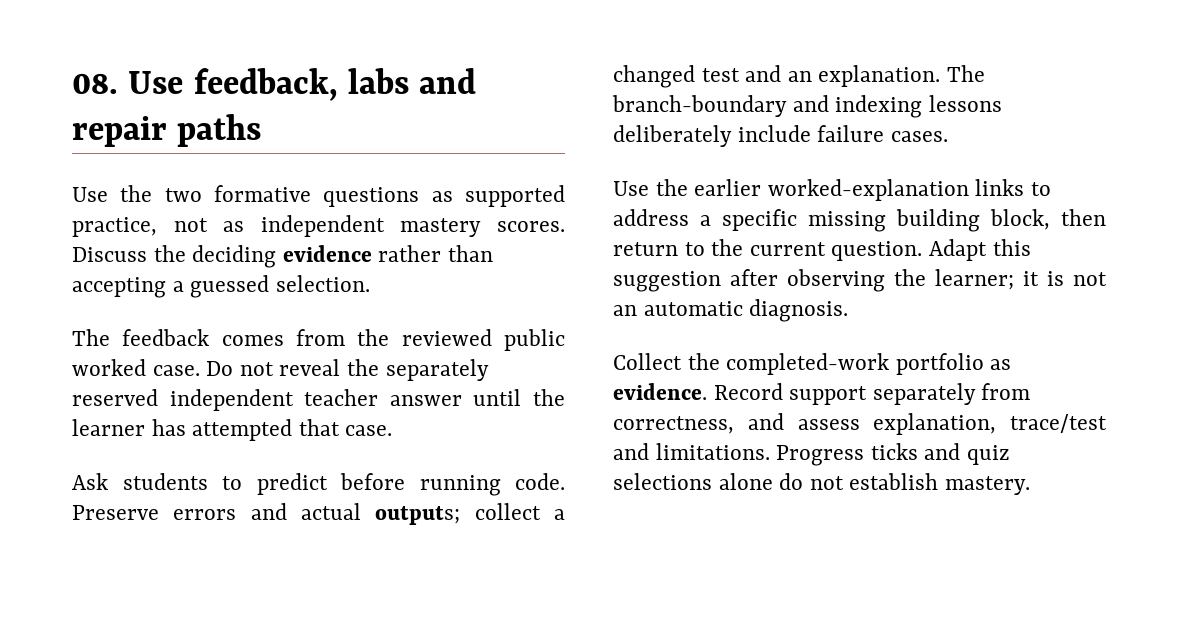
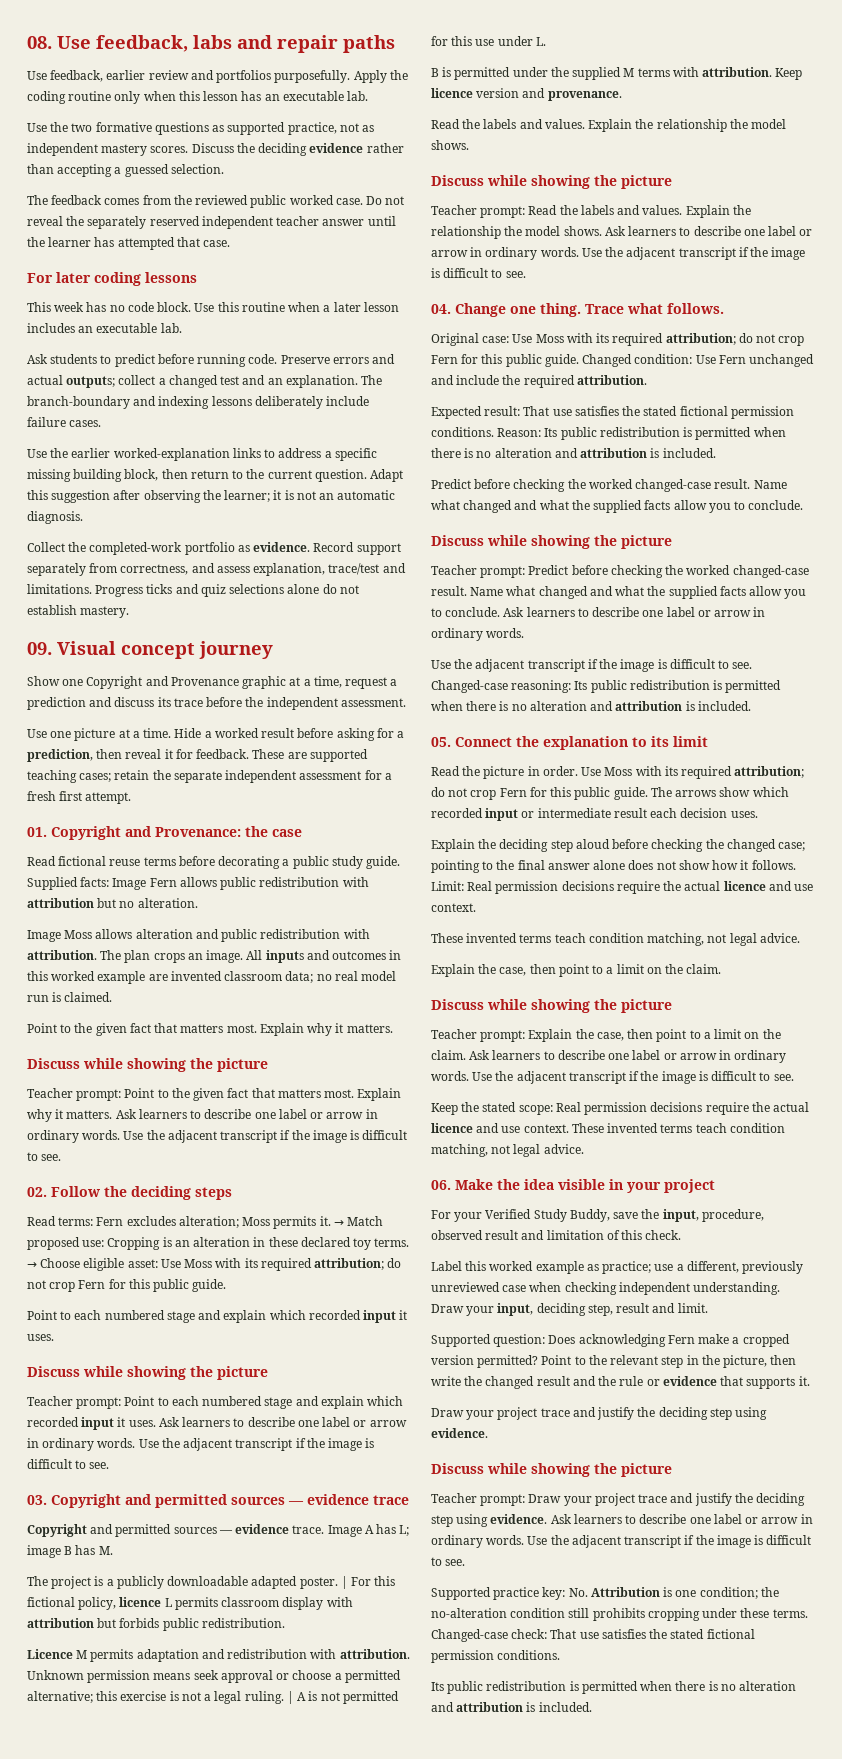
(262, 130) none -> [27,70,408,83] [27,91,369,104] // Use feedback, earlier review and portfolios purposefully. Apply the coding routine only when this lesson has an executable lab.
(393, 430) none -> [27,272,197,286] [27,302,399,312] [27,323,182,333] // For later coding lessons // This week has no code block. Use this routine when a later lesson includes an executable lab.
(1031, 485) none -> [27,641,273,659] [27,676,398,689] [27,697,406,710] [27,728,405,741] [27,749,368,762] [27,770,392,783] [27,791,132,804] [27,826,302,840] [27,856,401,869] [27,877,369,890] [27,898,198,908] [27,929,370,942] [27,950,402,963] [27,971,397,984] [27,992,113,1002] [27,1023,393,1036] [27,1058,268,1072] [27,1088,402,1101] [27,1109,378,1122] [27,1130,408,1143] [27,1152,62,1161] [27,1186,232,1200] [27,1216,384,1229] [27,1237,410,1250] [27,1258,402,1271] [27,1279,227,1292] [27,1310,408,1323] [27,1334,54,1341] [27,1366,268,1380] [27,1396,404,1409] [27,1417,407,1430] [27,1438,375,1451] [27,1459,110,1469] [27,1494,409,1508] [27,1524,410,1537] [27,1545,113,1558] [27,1576,396,1589] [27,1597,353,1610] [27,1618,285,1631] [27,1649,410,1662] [27,1670,401,1683] [27,1691,399,1704] [431,36,546,46] [431,67,803,80] [431,88,622,101] [431,119,787,132] [431,140,469,150] [431,175,672,189] [431,205,751,218] [431,226,813,239] [431,247,806,260] [431,268,526,278] [431,303,724,317] [431,333,805,346] [431,354,815,367] [431,375,647,388] [431,406,794,419] [431,427,786,440] [431,448,716,458] [431,479,787,492] [431,500,804,513] [431,535,672,549] [431,565,809,578] [431,586,807,599] [431,607,766,617] [431,628,525,641] [431,659,753,672] [431,680,782,693] [431,701,751,711] [431,736,708,750] [431,766,805,779] [431,787,789,800] [431,808,758,821] [431,839,806,852] [431,860,796,873] [431,881,814,894] [431,903,476,912] [431,933,800,946] [431,964,722,977] [431,999,672,1013] [431,1029,781,1042] [431,1050,787,1063] [431,1071,794,1084] [431,1102,810,1115] [431,1123,785,1133] [431,1144,584,1157] [431,1179,715,1193] [431,1209,764,1222] [431,1230,682,1240] [431,1261,804,1274] [431,1282,781,1295] [431,1303,708,1316] [431,1334,790,1347] [431,1355,797,1368] [431,1376,810,1389] [431,1407,768,1420] [431,1428,488,1438] [431,1463,672,1477] [431,1493,806,1506] [431,1514,813,1527] [431,1535,812,1548] [431,1557,466,1566] [431,1587,779,1600] [431,1608,808,1621] [431,1629,755,1642] [431,1650,561,1663] [431,1681,797,1694] [431,1702,592,1712] // 09. Visual concept journey // Show one Copyright and Provenance graphic at a time, request a prediction and discuss its trace before the independent assessment. // Use one picture at a time. Hide a worked result before asking for a prediction, then reveal it for feedback. These are supported teaching cases; retain the separate independent assessment for a fresh first attempt. // 01. Copyright and Provenance: the case // Read fictional reuse terms before decorating a public study guide. Supplied facts: Image Fern allows public redistribution with attribution but no alteration. // Image Moss allows alteration and public redistribution with attribution. The plan crops an image. All inputs and outcomes in this worked example are invented classroom data; no real model run is claimed. // Point to the given fact that matters most. Explain why it matters. // Discuss while showing the picture // Teacher prompt: Point to the given fact that matters most. Explain why it matters. Ask learners to describe one label or arrow in ordinary words. Use the adjacent transcript if the image is difficult to see. // 02. Follow the deciding steps // Read terms: Fern excludes alteration; Moss permits it. → Match proposed use: Cropping is an alteration in these declared toy terms. → Choose eligible asset: Use Moss with its required attribution; do not crop Fern for this public guide. // Point to each numbered stage and explain which recorded input it uses. // Discuss while showing the picture // Teacher prompt: Point to each numbered stage and explain which recorded input it uses. Ask learners to describe one label or arrow in ordinary words. Use the adjacent transcript if the image is difficult to see. // 03. Copyright and permitted sources — evidence trace // Copyright and permitted sources — evidence trace. Image A has L; image B has M. // The project is a publicly downloadable adapted poster. | For this fictional policy, licence L permits classroom display with attribution but forbids public redistribution. // Licence M permits adaptation and redistribution with attribution. Unknown permission means seek approval or choose a permitted alternative; this exercise is not a legal ruling. | A is not permitted for this use under L. // B is permitted under the supplied M terms with attribution. Keep licence version and provenance. // Read the labels and values. Explain the relationship the model shows. // Discuss while showing the picture // Teacher prompt: Read the labels and values. Explain the relationship the model shows. Ask learners to describe one label or arrow in ordinary words. Use the adjacent transcript if the image is difficult to see. // 04. Change one thing. Trace what follows. // Original case: Use Moss with its required attribution; do not crop Fern for this public guide. Changed condition: Use Fern unchanged and include the required attribution. // Expected result: That use satisfies the stated fictional permission conditions. Reason: Its public redistribution is permitted when there is no alteration and attribution is included. // Predict before checking the worked changed-case result. Name what changed and what the supplied facts allow you to conclude. // Discuss while showing the picture // Teacher prompt: Predict before checking the worked changed-case result. Name what changed and what the supplied facts allow you to conclude. Ask learners to describe one label or arrow in ordinary words. // Use the adjacent transcript if the image is difficult to see. Changed-case reasoning: Its public redistribution is permitted when there is no alteration and attribution is included. // 05. Connect the explanation to its limit // Read the picture in order. Use Moss with its required attribution; do not crop Fern for this public guide. The arrows show which recorded input or intermediate result each decision uses. // Explain the deciding step aloud before checking the changed case; pointing to the final answer alone does not show how it follows. Limit: Real permission decisions require the actual licence and use context. // These invented terms teach condition matching, not legal advice. // Explain the case, then point to a limit on the claim. // Discuss while showing the picture // Teacher prompt: Explain the case, then point to a limit on the claim. Ask learners to describe one label or arrow in ordinary words. Use the adjacent transcript if the image is difficult to see. // Keep the stated scope: Real permission decisions require the actual licence and use context. These invented terms teach condition matching, not legal advice. // 06. Make the idea visible in your project // For your Verified Study Buddy, save the input, procedure, observed result and limitation of this check. // Label this worked example as practice; use a different, previously unreviewed case when checking independent understanding. Draw your input, deciding step, result and limit. // Supported question: Does acknowledging Fern make a cropped version permitted? Point to the relevant step in the picture, then write the changed result and the rule or evidence that supports it. // Draw your project trace and justify the deciding step using evidence. // Discuss while showing the picture // Teacher prompt: Draw your project trace and justify the deciding step using evidence. Ask learners to describe one label or arrow in ordinary words. Use the adjacent transcript if the image is difficult to see. // Supported practice key: No. Attribution is one condition; the no-alteration condition still prohibits cropping under these terms. Changed-case check: That use satisfies the stated fictional permission conditions. // Its public redistribution is permitted when there is no alteration and attribution is included.

